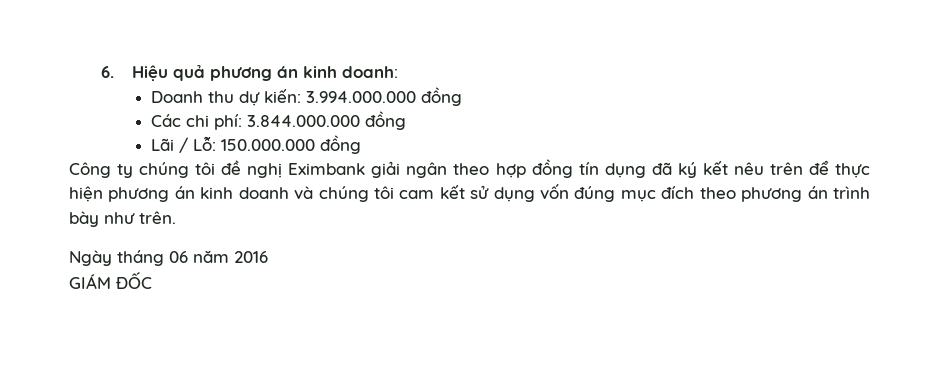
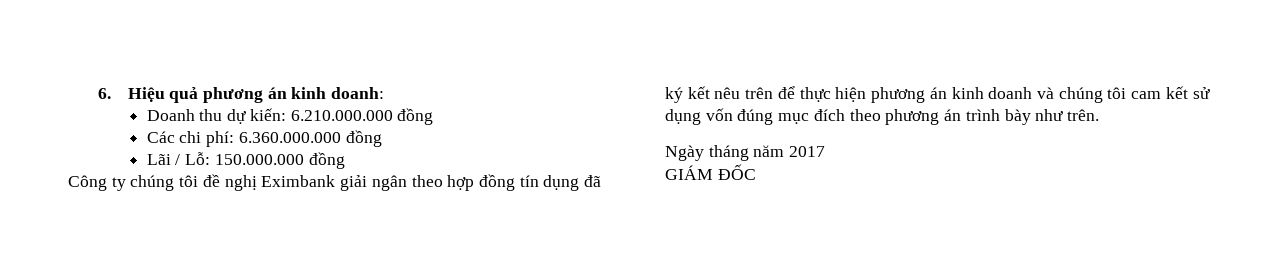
[305,91,416,103] 3.994.000.000 -> [290,110,393,121] 6.210.000.000
[246,115,360,127] 3.844.000.000 -> [238,132,341,143] 6.360.000.000
[169,250,268,263] 06 năm 2016 -> [753,145,826,157] năm 2017

